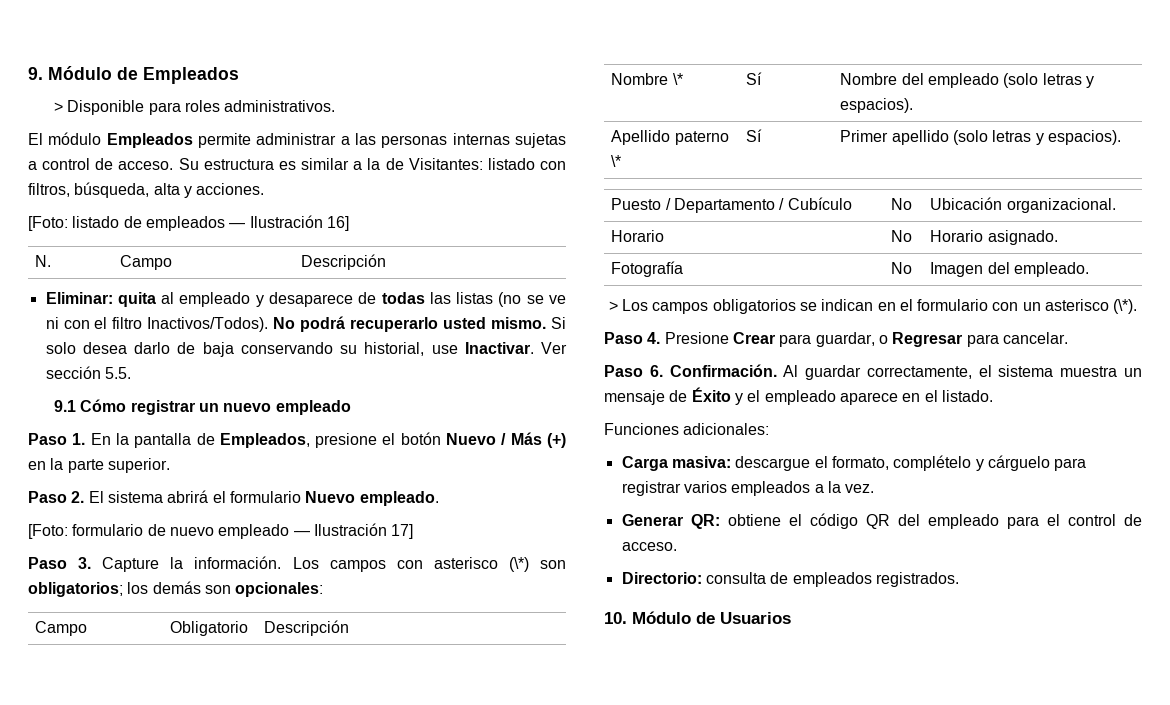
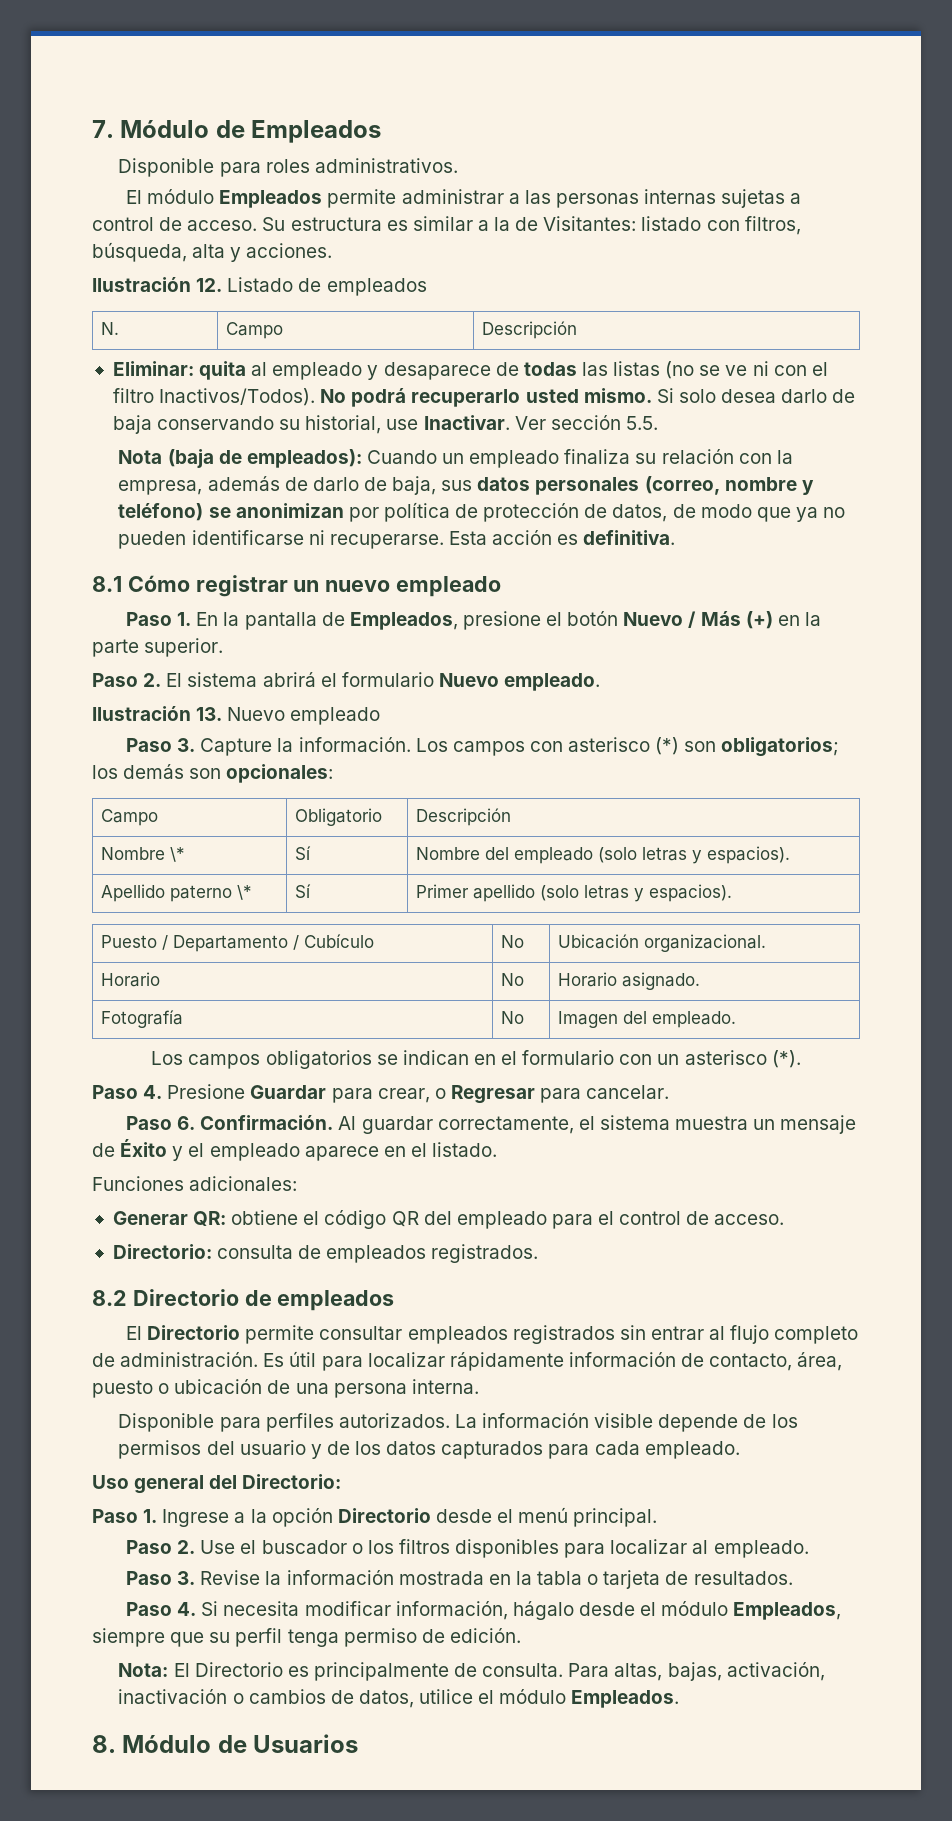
[28,67,43,80] 9. -> [92,120,114,138] 7.
[54,102,64,112] > -> (382, 131) none
[28,215,349,231] [Foto: listado de empleados — Ilustración 16] -> [92,277,427,296] Ilustración 12. Listado de empleados
[54,400,77,412] 9.1 -> [118,449,793,468] [118,476,814,495] [118,502,846,522] [118,530,676,549] [92,576,122,592] Nota (baja de empleados): Cuando un empleado finaliza su relación con la empresa, además de darlo de baja, sus datos personales (correo, nombre y teléfono) se anonimizan por política de protección de datos, de modo que ya no pueden identificarse ni recuperarse. Esta acción es definitiva. // 8.1
[28,523,414,539] [Foto: formulario de nuevo empleado — Ilustración 17] -> [92,706,381,725] Ilustración 13. Nuevo empleado
[508,557,529,572] (\*) -> [655,737,680,755] (*)
[608,301,618,311] > -> (737, 1019) none
[1113,299,1138,314] (\*). -> [771,1050,801,1068] (*).
[732,332,875,347] Crear para guardar, -> [250,1085,430,1103] Guardar para crear,
[621,455,1087,471] [621,481,875,496] // Carga masiva: descargue el formato, complételo y cárguelo para registrar varios empleados a la vez. -> (298, 1183) none
[604,612,627,624] 10. -> [92,1289,395,1311] [126,1325,859,1344] [92,1351,843,1371] [92,1379,479,1398] [118,1413,798,1432] [118,1440,740,1459] [92,1474,342,1494] [92,1507,658,1527] [126,1539,809,1558] [126,1570,793,1589] [126,1601,842,1620] [92,1628,521,1647] [118,1662,825,1681] [118,1689,680,1708] [92,1735,116,1753] 8.2 Directorio de empleados // El Directorio permite consultar empleados registrados sin entrar al flujo completo de administración. Es útil para localizar rápidamente información de contacto, área, puesto o ubicación de una persona interna. // Disponible para perfiles autorizados. La información visible depende de los permisos del usuario y de los datos capturados para cada empleado. // Uso general del Directorio: // Paso 1. Ingrese a la opción Directorio desde el menú principal. // Paso 2. Use el buscador o los filtros disponibles para localizar al empleado. // Paso 3. Revise la información mostrada en la tabla o tarjeta de resultados. // Paso 4. Si necesita modificar información, hágalo desde el módulo Empleados, siempre que su perfil tenga permiso de edición. // Nota: El Directorio es principalmente de consulta. Para altas, bajas, activación, inactivación o cambios de datos, utilice el módulo Empleados. // 8.

